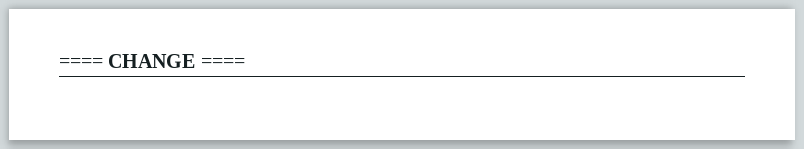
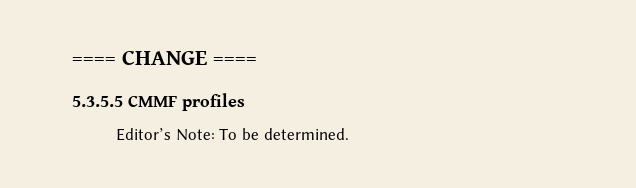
(245, 63) none -> [72,93,245,111] [116,128,349,141] // 5.3.5.5 CMMF profiles // Editor’s Note: To be determined.

